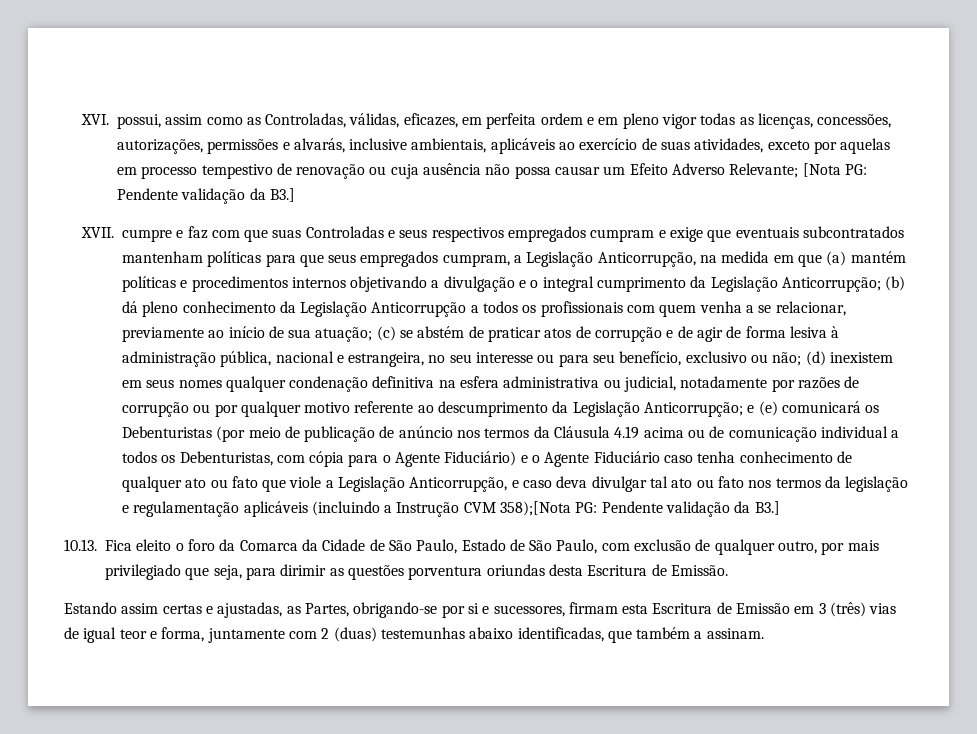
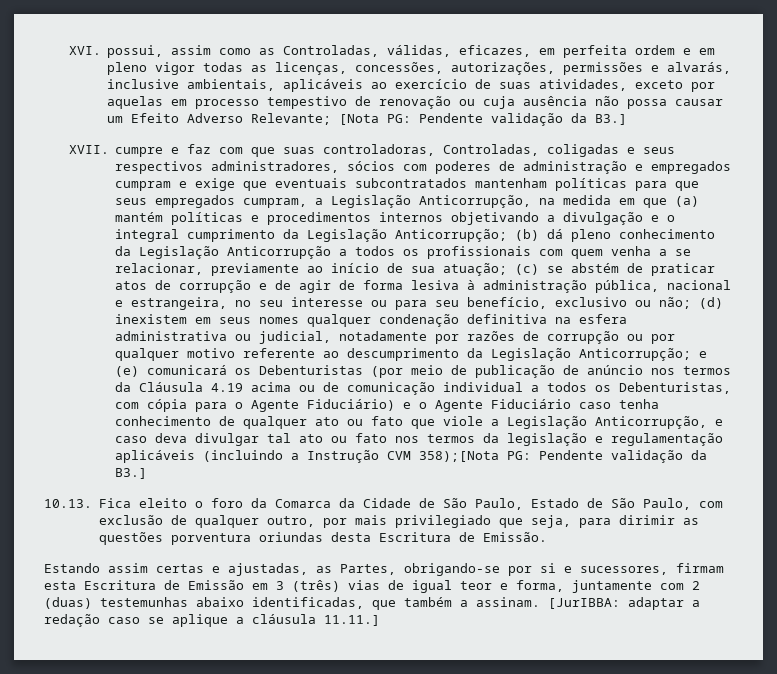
[305,226,504,242] Controladas e seus respectivos -> [323,144,676,157] [115,161,644,174] controladoras, Controladas, coligadas e seus respectivos administradores, sócios com poderes de administração e
(764, 633) none -> [548,597,700,610] [44,614,380,627] [JurIBBA: adaptar a redação caso se aplique a cláusula 11.11.]

